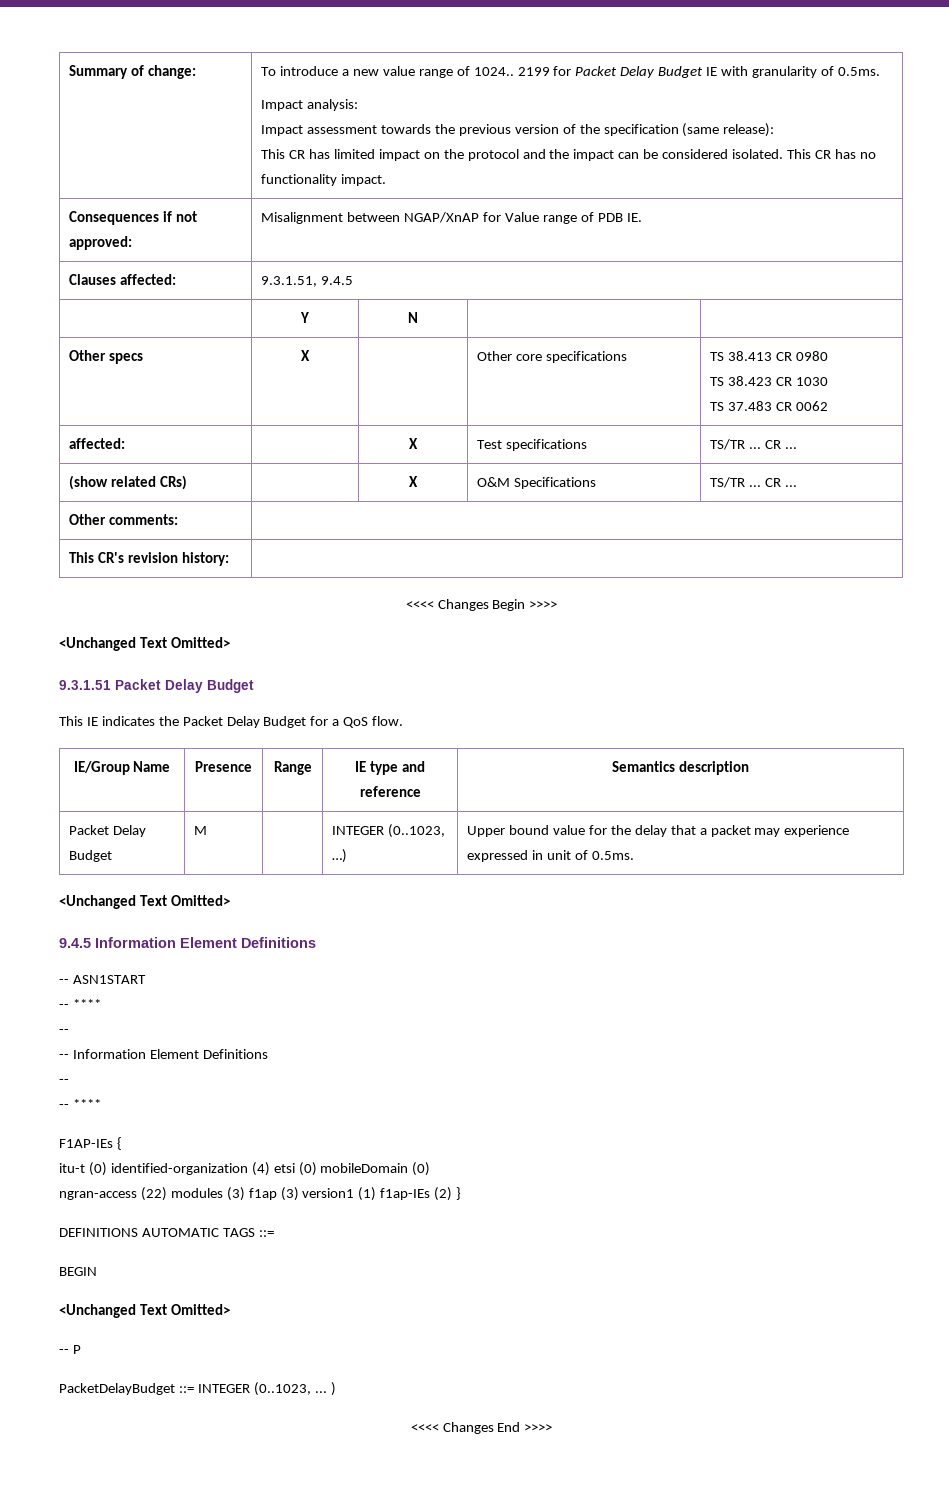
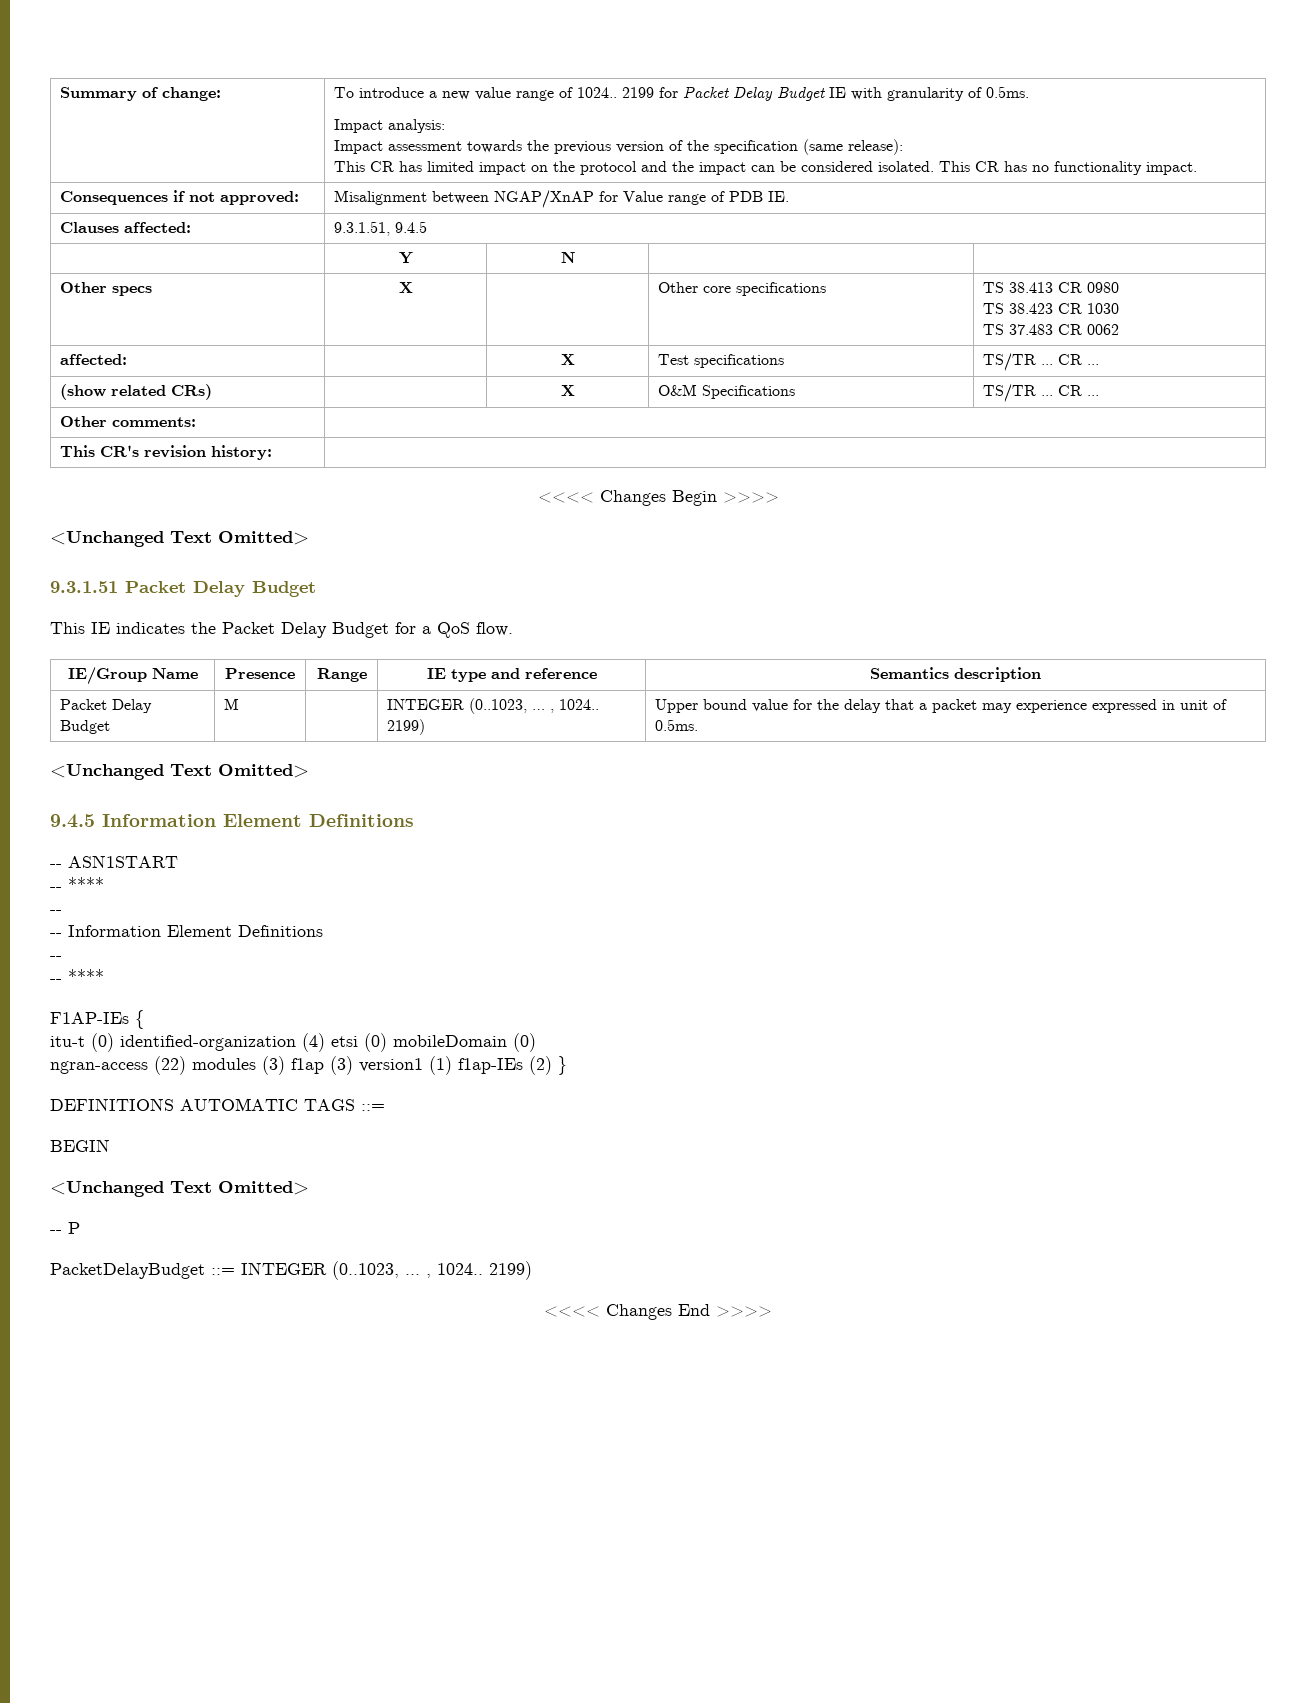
[332,849,348,863] …) -> [532,699,600,713] [387,719,426,735] … , 1024.. 2199)
[330,1382,336,1396] ) -> [426,1261,532,1280] , 1024.. 2199)

